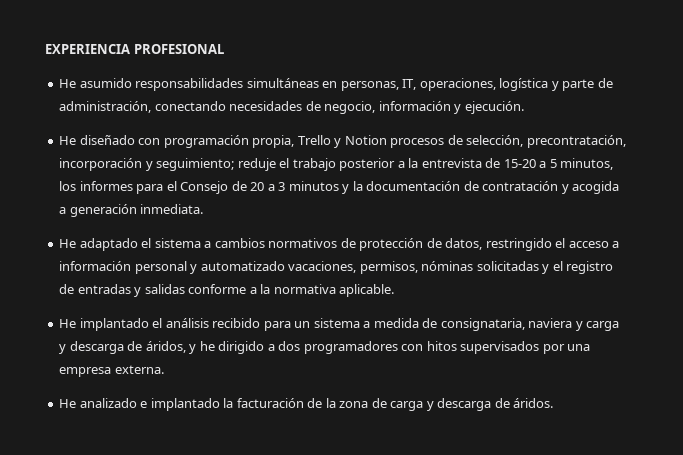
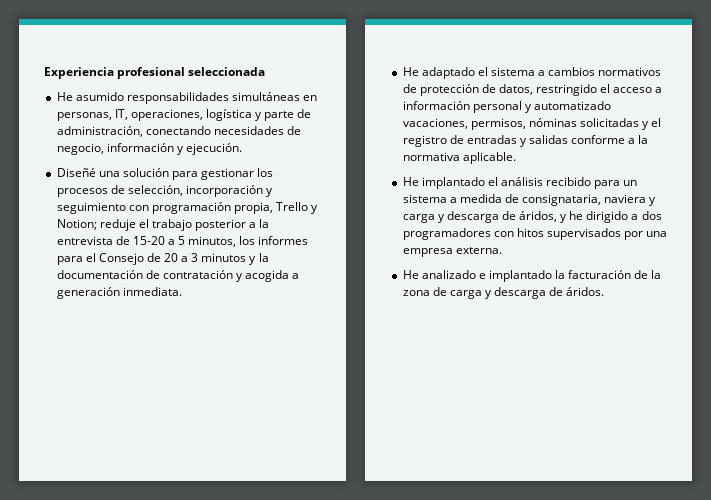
[45,44,224,54] EXPERIENCIA PROFESIONAL -> [44,67,266,79] Experiencia profesional seleccionada
[59,135,135,145] He diseñado -> [56,168,274,180] [56,185,274,197] [56,202,126,214] Diseñé una solución para gestionar los procesos de selección, incorporación y seguimiento
[344,135,626,148] [59,158,235,171] Notion procesos de selección, precontratación, incorporación y seguimiento; -> [56,219,97,230] Notion;

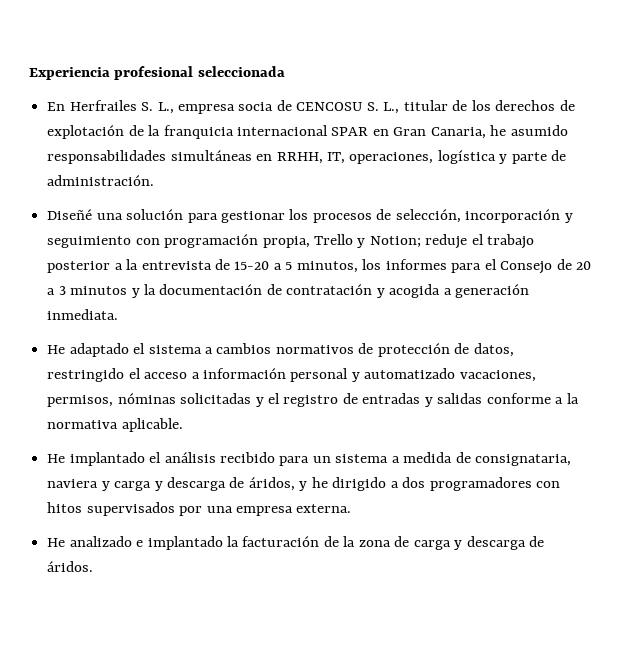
[56,92,73,101] He -> [47,100,575,114] [47,125,507,139] En Herfrailes S. L., empresa socia de CENCOSU S. L., titular de los derechos de explotación de la franquicia internacional SPAR en Gran Canaria, he
[56,112,112,121] personas, -> [276,152,323,164] RRHH,
[56,126,301,137] [56,143,242,155] administración, conectando necesidades de negocio, información y ejecución. -> [47,175,155,186] administración.

